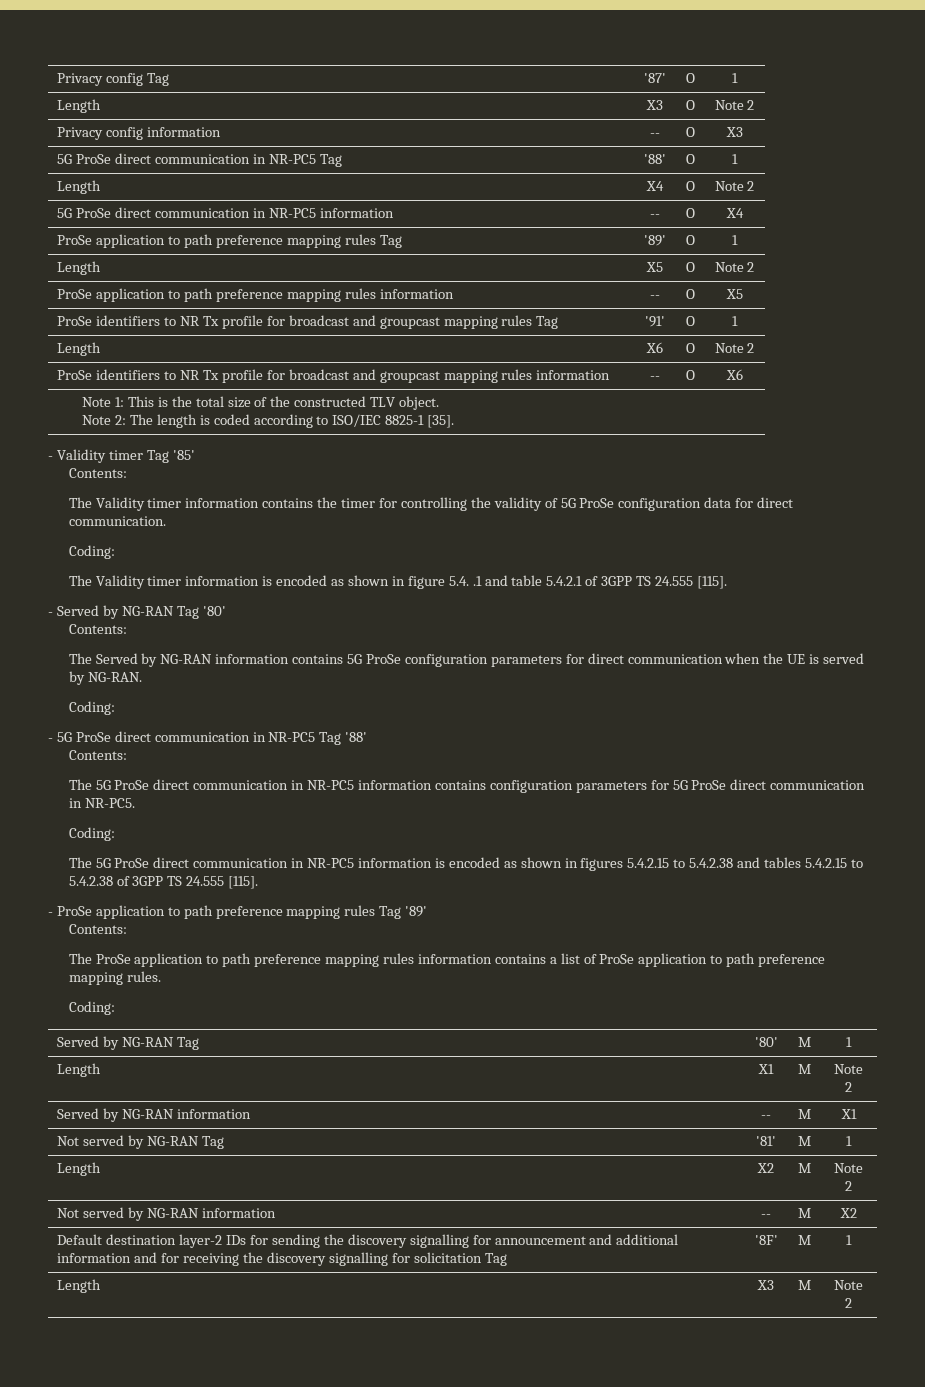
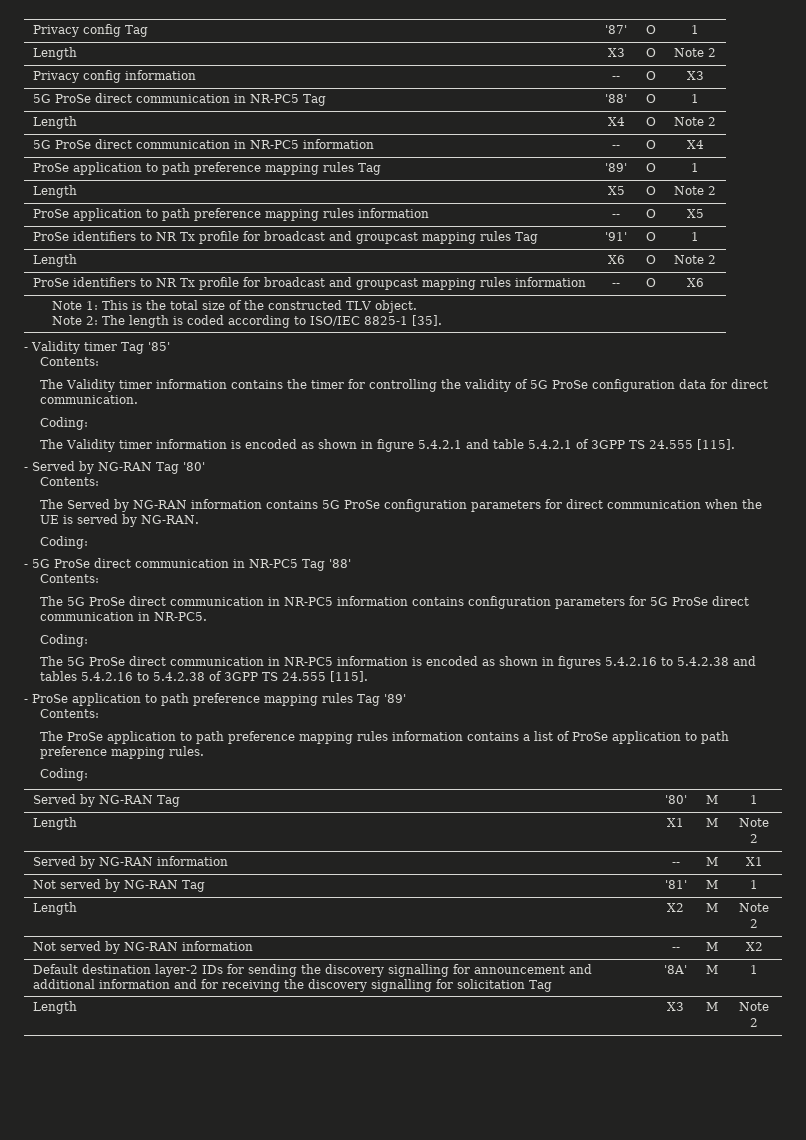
[448,576,482,586] 5.4. .1 -> [418,440,463,449] 5.4.2.1
[627,858,670,868] 5.4.2.15 -> [605,657,658,666] 5.4.2.16
[804,858,847,868] 5.4.2.15 -> [81,672,134,681] 5.4.2.16
[754,1235,778,1245] '8F' -> [664,965,687,974] '8A'

